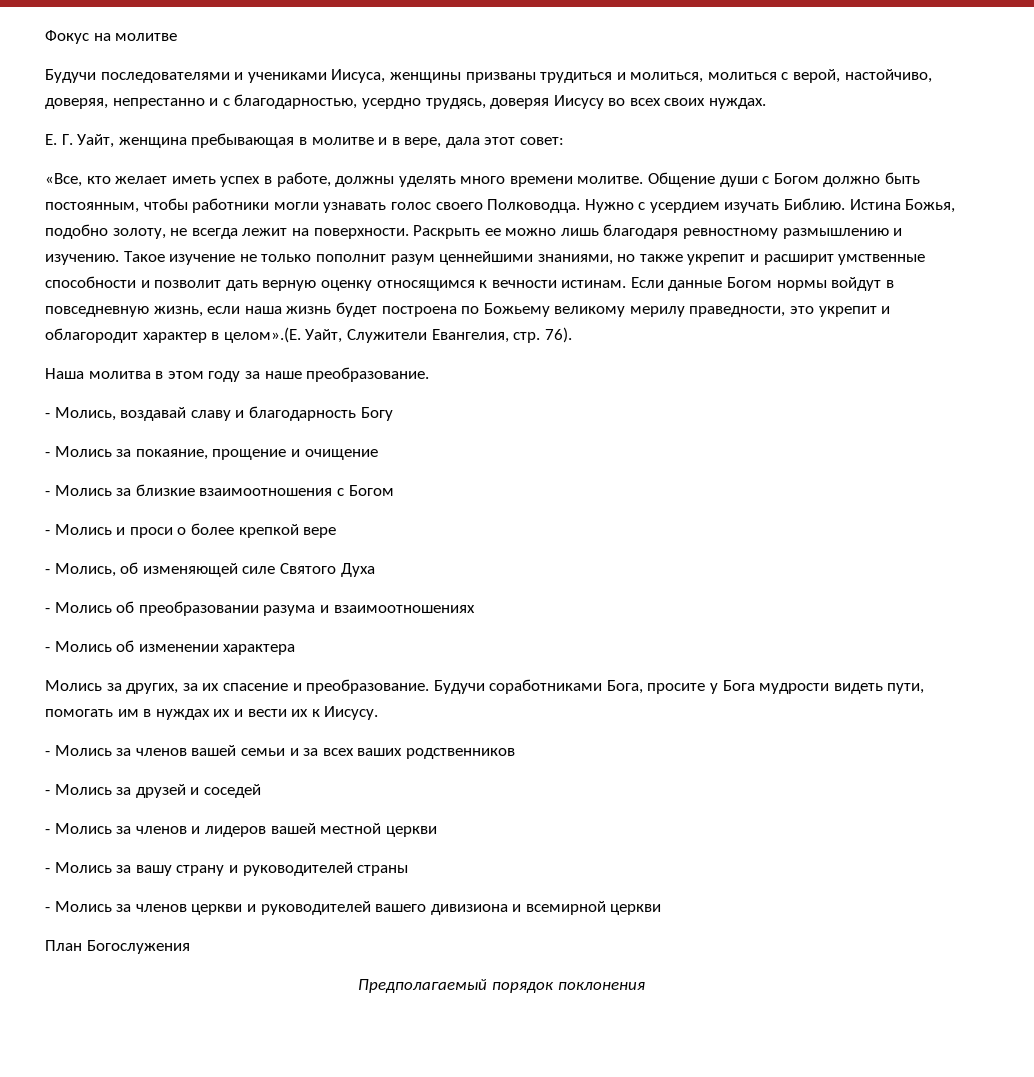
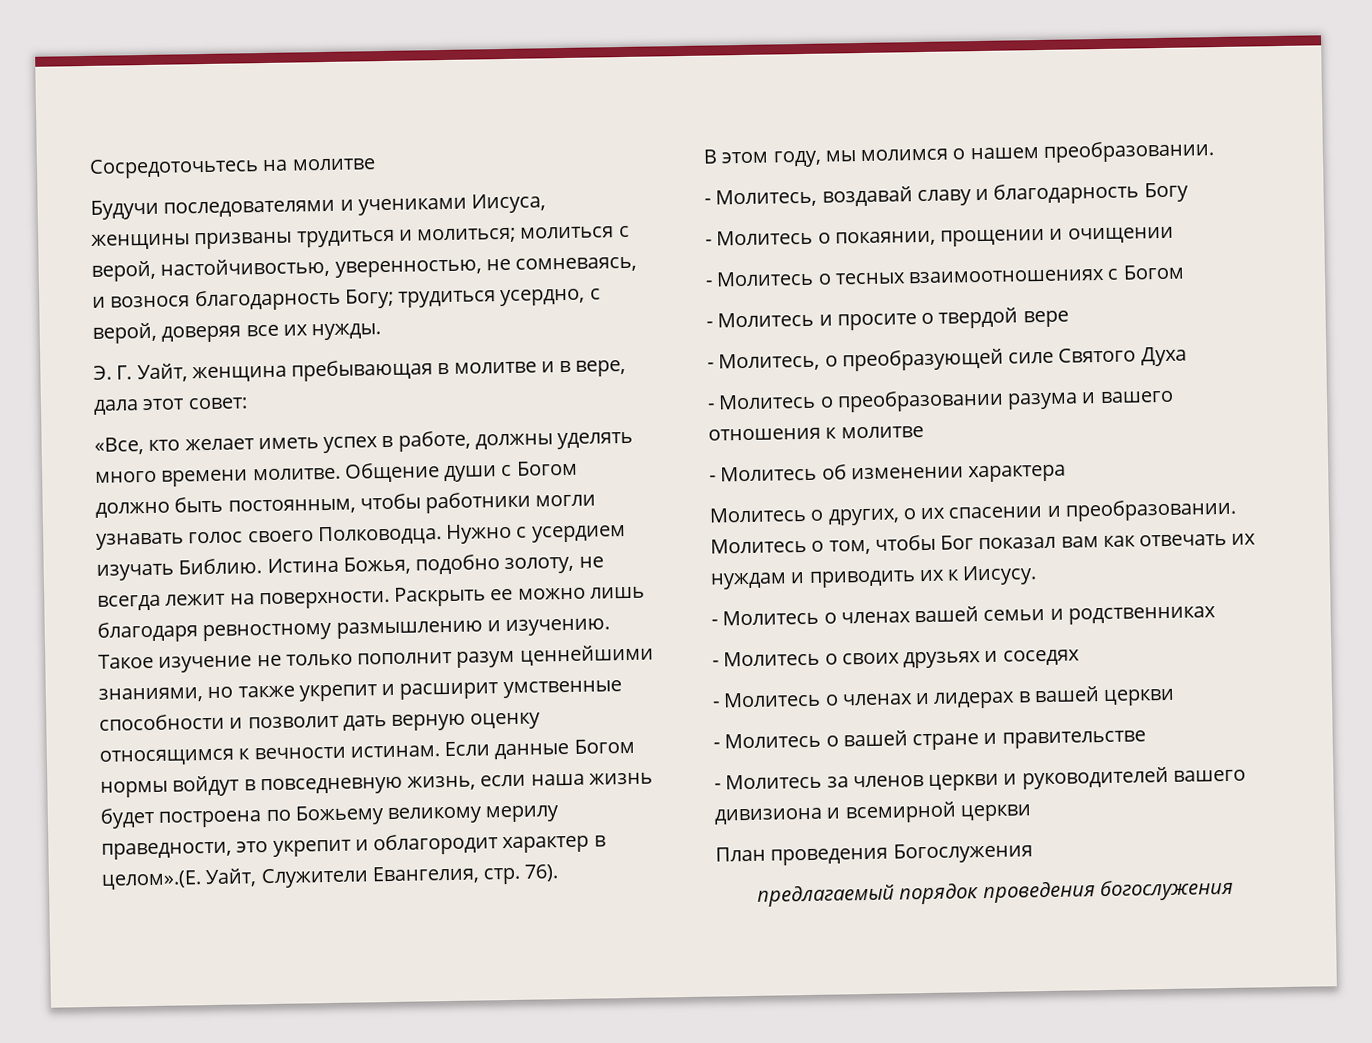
[45,30,89,44] Фокус -> [89,157,259,179] Сосредоточьтесь
[630,72,704,83] молиться, -> [417,227,517,244] молиться;
[844,69,932,83] [45,94,767,109] [45,134,57,145] настойчиво, доверяя, непрестанно и с благодарностью, усердно трудясь, доверяя Иисусу во всех своих нуждах. // Е. -> [160,256,638,279] [92,288,601,312] [92,322,382,344] [93,365,112,380] настойчивостью, уверенностью, не сомневаясь, и вознося благодарность Богу; трудиться усердно, с верой, доверяя все их нужды. // Э.
[45,367,430,382] [45,407,116,421] Наша молитва в этом году за наше преобразование. // - Молись, -> [703,140,1215,168] [704,188,818,208] В этом году, мы молимся о нашем преобразовании. // - Молитесь,
[54,446,378,460] [45,484,394,496] [45,523,299,538] Молись за покаяние, прощение и очищение // - Молись за близкие взаимоотношения с Богом // - Молись и проси о более крепкой -> [716,226,1174,247] [705,264,1185,287] [706,307,1019,331] Молитесь о покаянии, прощении и очищении // - Молитесь о тесных взаимоотношениях с Богом // - Молитесь и просите о твердой
[54,562,238,577] Молись, об изменяющей -> [718,348,1004,372] Молитесь, о преобразующей
[54,601,135,613] Молись об -> [718,393,834,410] Молитесь о
[333,605,475,613] [45,641,112,652] взаимоотношениях // - Молись -> [1099,390,1174,404] [708,426,924,441] [709,465,818,482] вашего отношения к молитве // - Молитесь
[45,679,925,694] [45,706,379,720] [45,745,515,759] [45,784,261,798] [45,823,437,837] [45,862,409,876] [45,901,112,912] Молись за других, за их спасение и преобразование. Будучи соработниками Бога, просите у Бога мудрости видеть пути, помогать им в нуждах их и вести их к Иисусу. // - Молись за членов вашей семьи и за всех ваших родственников // - Молись за друзей и соседей // - Молись за членов и лидеров вашей местной церкви // - Молись за вашу страну и руководителей страны // - Молись -> [709,498,1237,526] [710,533,1257,555] [710,565,1038,590] [711,606,1216,626] [712,649,1080,669] [713,686,1176,709] [713,730,1146,751] [714,773,823,790] Молитесь о других, о их спасении и преобразовании. Молитесь о том, чтобы Бог показал вам как отвечать их нуждам и приводить их к Иисусу. // - Молитесь о членах вашей семьи и родственниках // - Молитесь о своих друзьях и соседях // - Молитесь о членах и лидерах в вашей церкви // - Молитесь о вашей стране и правительстве // - Молитесь
(82, 945) none -> [770,847,889,866] проведения
[358,979,645,993] Предполагаемый порядок поклонения -> [757,878,1234,907] предлагаемый порядок проведения богослужения

